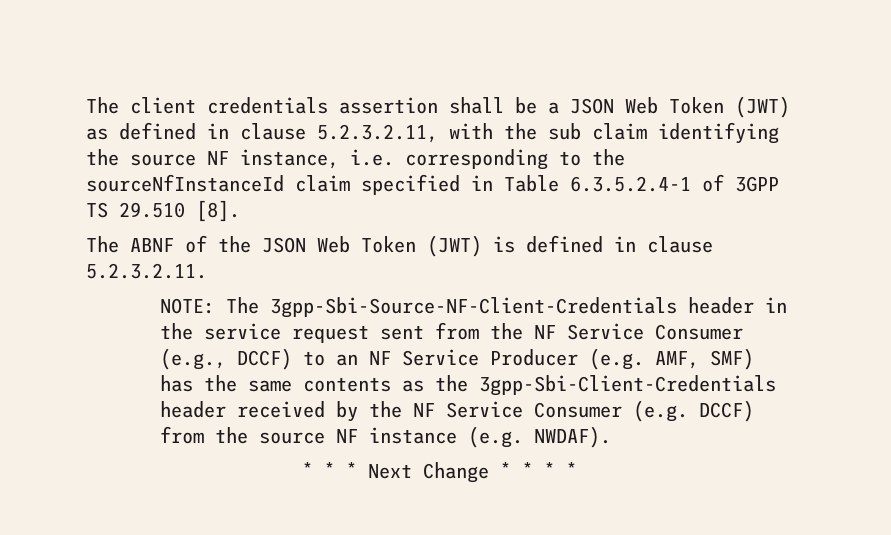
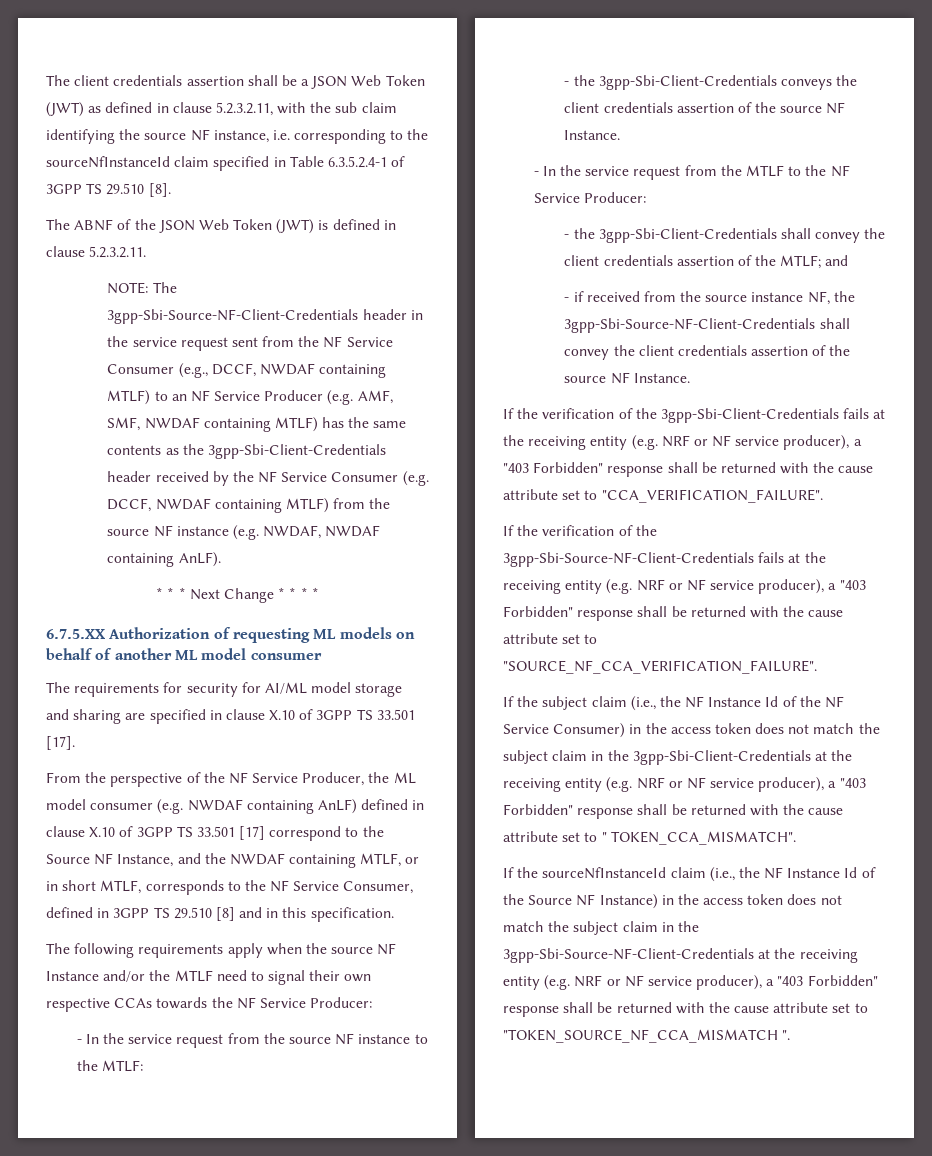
[236,348,292,370] DCCF) -> [211,363,387,378] [107,390,151,405] DCCF, NWDAF containing MTLF)
[709,348,754,370] SMF) -> [107,417,318,432] SMF, NWDAF containing MTLF)
[698,400,754,422] DCCF) -> [107,498,329,513] DCCF, NWDAF containing MTLF)
[533,426,611,448] NWDAF). -> [263,525,381,539] [107,552,221,567] NWDAF, NWDAF containing AnLF).
(577, 470) none -> [46,627,415,643] [46,648,322,660] [46,682,403,697] [46,709,415,724] [46,736,75,750] [46,772,416,787] [46,799,425,814] [46,826,384,841] [46,853,420,868] [46,880,414,895] [46,907,394,922] [46,943,397,958] [46,970,372,985] [46,997,373,1012] [76,1033,428,1048] [76,1060,143,1072] [564,75,858,90] [564,102,846,114] [564,130,621,140] [533,165,850,180] [533,192,646,203] [564,228,886,243] [564,255,849,269] [564,291,855,305] [564,318,850,333] [564,345,851,360] [564,372,690,384] [503,408,886,423] [503,435,862,450] [503,462,874,477] [503,489,823,503] [503,525,657,536] [503,552,826,567] [503,579,866,594] [503,606,844,621] [503,633,598,644] [503,660,817,674] [503,696,845,711] [503,723,880,738] [503,750,853,765] [503,777,866,792] [503,804,844,819] [503,831,796,845] [503,867,876,882] [503,894,842,909] [503,921,699,935] [503,948,858,963] [503,975,878,990] [503,1002,868,1017] [503,1029,791,1043] // 6.7.5.XX Authorization of requesting ML models on behalf of another ML model consumer // The requirements for security for AI/ML model storage and sharing are specified in clause X.10 of 3GPP TS 33.501 [17]. // From the perspective of the NF Service Producer, the ML model consumer (e.g. NWDAF containing AnLF) defined in clause X.10 of 3GPP TS 33.501 [17] correspond to the Source NF Instance, and the NWDAF containing MTLF, or in short MTLF, corresponds to the NF Service Consumer, defined in 3GPP TS 29.510 [8] and in this specification. // The following requirements apply when the source NF Instance and/or the MTLF need to signal their own respective CCAs towards the NF Service Producer: // - In the service request from the source NF instance to the MTLF: // - the 3gpp-Sbi-Client-Credentials conveys the client credentials assertion of the source NF Instance. // - In the service request from the MTLF to the NF Service Producer: // - the 3gpp-Sbi-Client-Credentials shall convey the client credentials assertion of the MTLF; and // - if received from the source instance NF, the 3gpp-Sbi-Source-NF-Client-Credentials shall convey the client credentials assertion of the source NF Instance. // If the verification of the 3gpp-Sbi-Client-Credentials fails at the receiving entity (e.g. NRF or NF service producer), a "403 Forbidden" response shall be returned with the cause attribute set to "CCA_VERIFICATION_FAILURE". // If the verification of the 3gpp-Sbi-Source-NF-Client-Credentials fails at the receiving entity (e.g. NRF or NF service producer), a "403 Forbidden" response shall be returned with the cause attribute set to "SOURCE_NF_CCA_VERIFICATION_FAILURE". // If the subject claim (i.e., the NF Instance Id of the NF Service Consumer) in the access token does not match the subject claim in the 3gpp-Sbi-Client-Credentials at the receiving entity (e.g. NRF or NF service producer), a "403 Forbidden" response shall be returned with the cause attribute set to " TOKEN_CCA_MISMATCH". // If the sourceNfInstanceId claim (i.e., the NF Instance Id of the Source NF Instance) in the access token does not match the subject claim in the 3gpp-Sbi-Source-NF-Client-Credentials at the receiving entity (e.g. NRF or NF service producer), a "403 Forbidden" response shall be returned with the cause attribute set to "TOKEN_SOURCE_NF_CCA_MISMATCH ".

